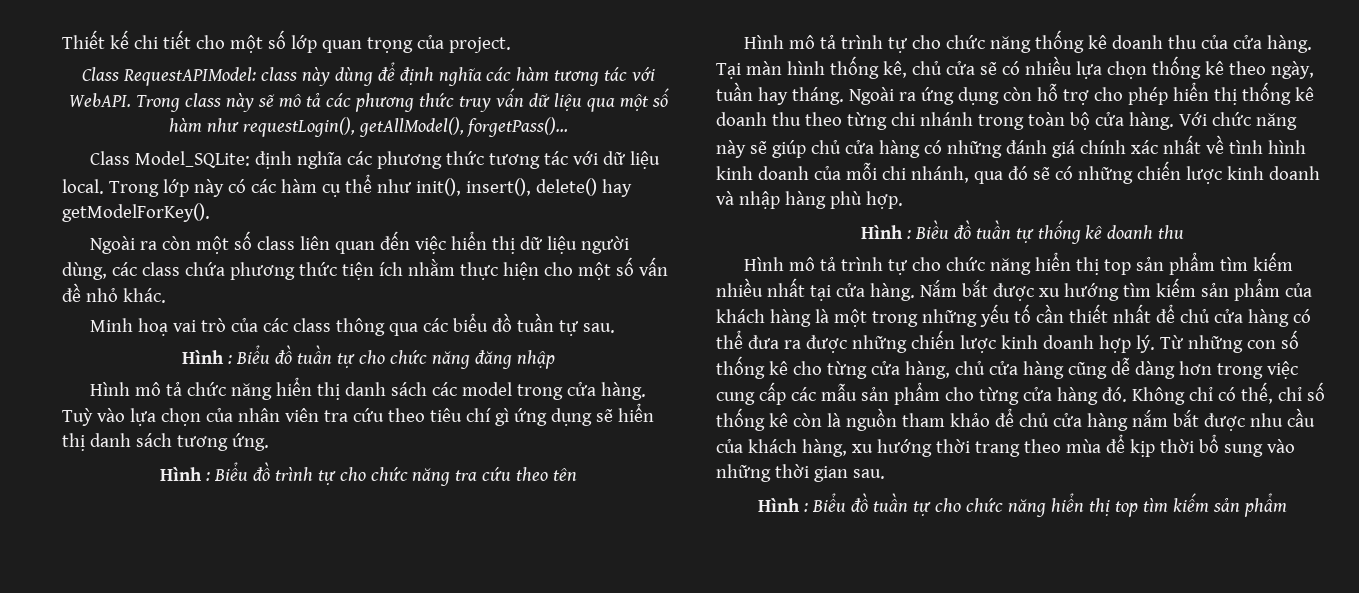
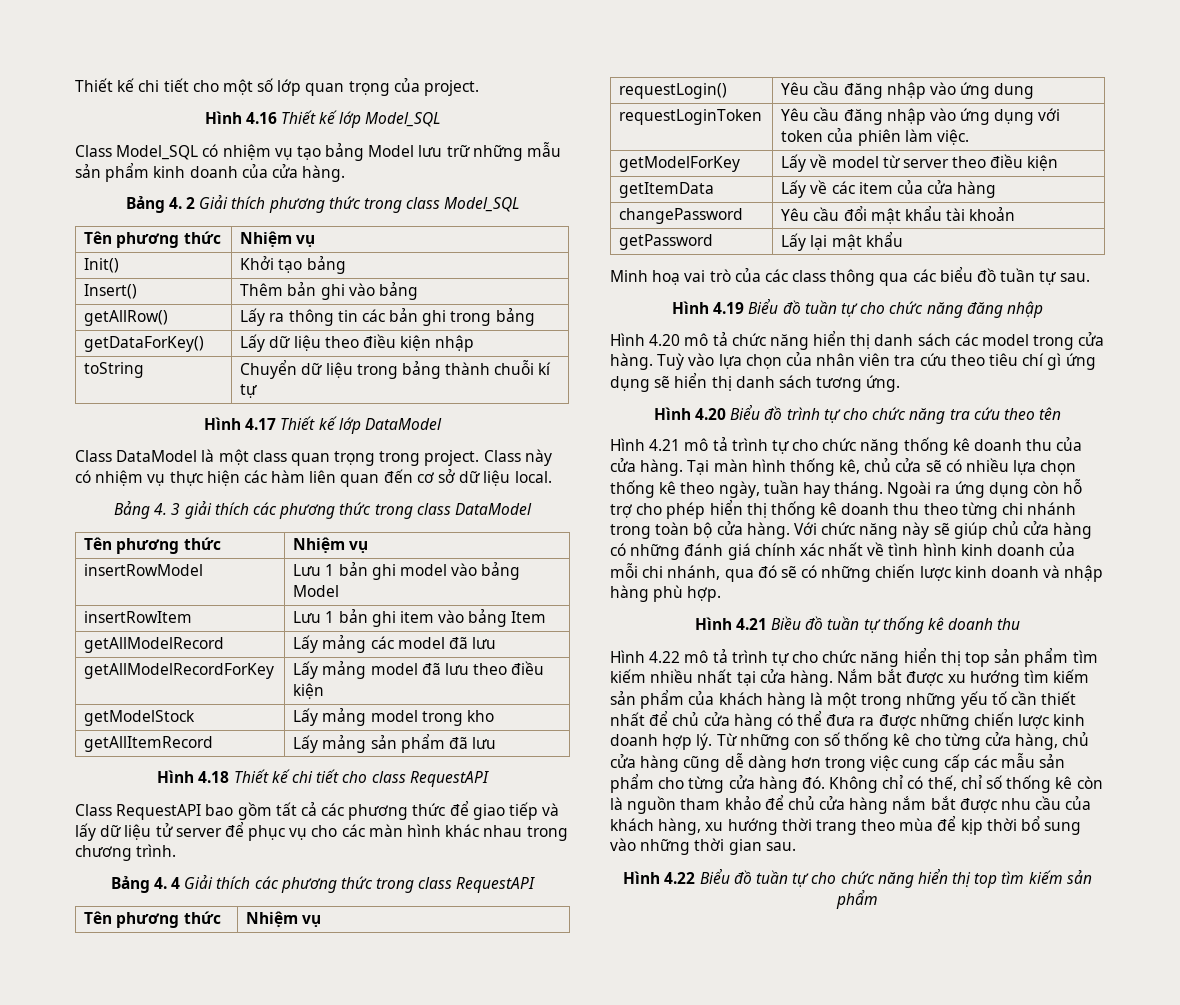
[81,62,656,86] [69,88,669,112] [168,117,569,137] [90,151,661,169] [62,174,632,197] [62,203,210,222] [90,231,630,254] [62,257,668,280] [62,283,166,303] Class RequestAPIModel: class này dùng để định nghĩa các hàm tương tác với WebAPI. Trong class này sẽ mô tả các phương thức truy vấn dữ liệu qua một số hàm như requestLogin(), getAllModel(), forgetPass()… // Class Model_SQLite: định nghĩa các phương thức tương tác với dữ liệu local. Trong lớp này có các hàm cụ thể như init(), insert(), delete() hay getModelForKey(). // Ngoài ra còn một số class liên quan đến việc hiển thị dữ liệu người dùng, các class chứa phương thức tiện ích nhằm thực hiện cho một số vấn đề nhỏ khác. -> [204,110,441,128] [75,142,562,161] [75,163,346,182] [125,195,520,213] [84,231,221,248] [240,231,316,247] [84,258,120,273] [240,256,346,274] [84,284,138,299] [240,282,418,300] [84,310,169,326] [240,308,535,326] [84,336,205,352] [240,334,475,352] [84,362,145,378] [240,360,552,379] [240,384,258,398] [204,416,442,434] [75,449,552,466] [75,469,552,487] [114,501,532,519] [84,537,221,554] [293,537,369,553] [84,564,204,576] [293,562,521,580] [293,585,340,597] [84,611,193,623] [293,609,547,627] [84,637,225,653] [293,635,497,653] [84,663,275,679] [293,661,545,679] [293,683,325,699] [84,710,196,726] [293,708,494,726] [84,736,214,752] [293,734,497,753] [157,769,489,787] [75,801,560,820] [75,822,568,841] [75,844,177,861] [110,875,536,893] [84,911,221,928] [246,911,322,927] [619,83,728,99] [781,81,1035,99] [619,109,763,125] [781,107,1061,125] [781,128,969,146] [619,156,741,172] [781,154,1059,172] [619,182,715,198] [781,180,997,198] [619,208,744,224] [781,206,1016,224] [619,234,714,250] [781,232,903,251] Hình 4.16 Thiết kế lớp Model_SQL // Class Model_SQL có nhiệm vụ tạo bảng Model lưu trữ những mẫu sản phẩm kinh doanh của cửa hàng. // Bảng 4. 2 Giải thích phương thức trong class Model_SQL // Tên phương thức | Nhiệm vụ // Init() | Khởi tạo bảng // Insert() | Thêm bản ghi vào bảng // getAllRow() | Lấy ra thông tin các bản ghi trong bảng // getDataForKey() | Lấy dữ liệu theo điều kiện nhập // toString | Chuyển dữ liệu trong bảng thành chuỗi kí tự // Hình 4.17 Thiết kế lớp DataModel // Class DataModel là một class quan trọng trong project. Class này có nhiệm vụ thực hiện các hàm liên quan đến cơ sở dữ liệu local. // Bảng 4. 3 giải thích các phương thức trong class DataModel // Tên phương thức | Nhiệm vụ // insertRowModel | Lưu 1 bản ghi model vào bảng Model // insertRowItem | Lưu 1 bản ghi item vào bảng Item // getAllModelRecord | Lấy mảng các model đã lưu // getAllModelRecordForKey | Lấy mảng model đã lưu theo điều kiện // getModelStock | Lấy mảng model trong kho // getAllItemRecord | Lấy mảng sản phẩm đã lưu // Hình 4.18 Thiết kế chi tiết cho class RequestAPI // Class RequestAPI bao gồm tất cả các phương thức để giao tiếp và lấy dữ liệu tử server để phục vụ cho các màn hình khác nhau trong chương trình. // Bảng 4. 4 Giải thích các phương thức trong class RequestAPI // Tên phương thức | Nhiệm vụ // requestLogin() | Yêu cầu đăng nhập vào ứng dung // requestLoginToken | Yêu cầu đăng nhập vào ứng dụng với token của phiên làm việc. // getModelForKey | Lấy về model từ server theo điều kiện // getItemData | Lấy về các item của cửa hàng // changePassword | Yêu cầu đổi mật khẩu tài khoản // getPassword | Lấy lại mật khẩu
[228,355,233,364] : -> [713,302,745,314] 4.19
(131, 389) none -> [649,334,681,346] 4.20
[205,472,210,481] : -> [695,408,727,420] 4.20
(785, 42) none -> [649,439,681,451] 4.21
[906,230,911,239] : -> [735,618,767,630] 4.21
(785, 264) none -> [649,651,681,663] 4.22
[804,503,809,512] : -> [664,872,696,884] 4.22

